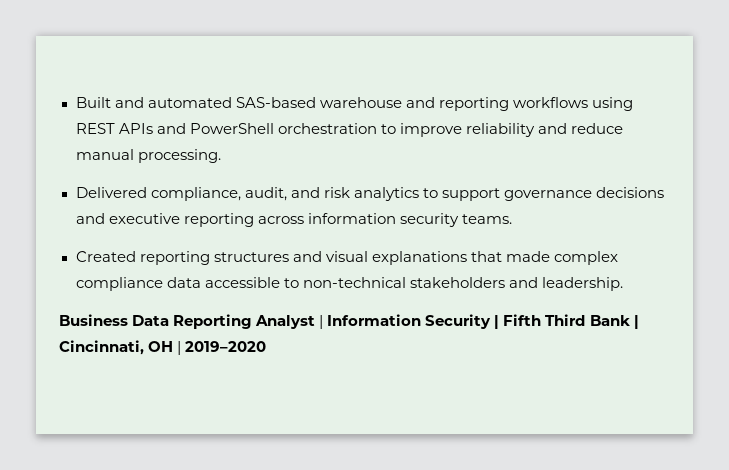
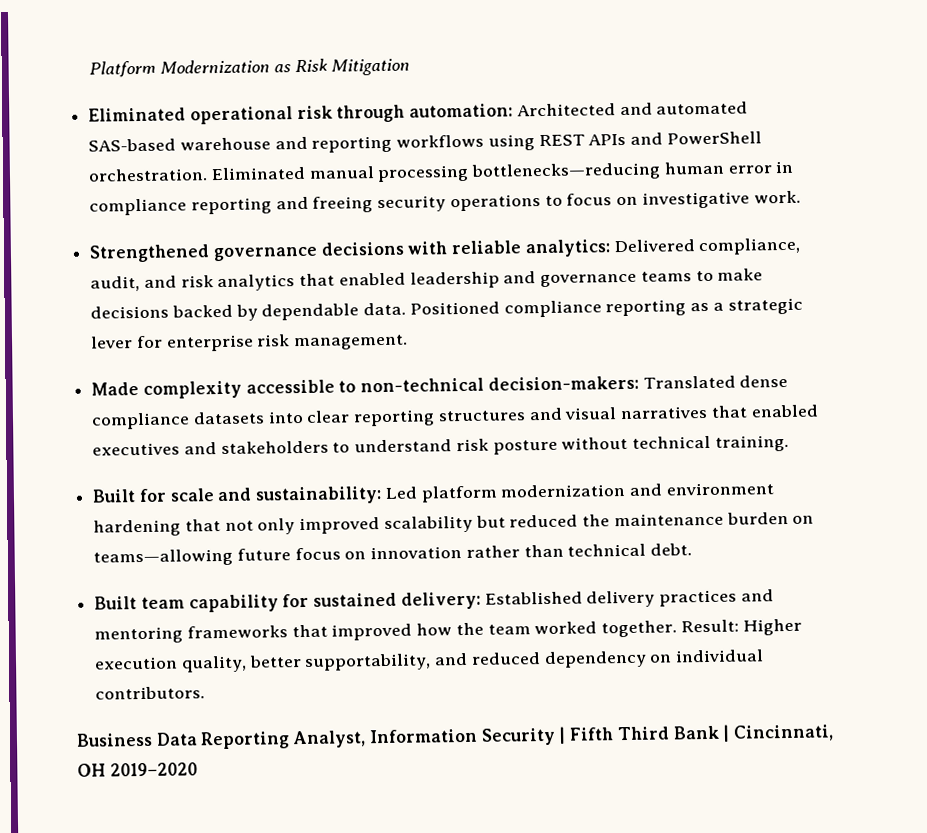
[75,97,111,108] Built -> [89,58,411,78] [88,103,616,125] Platform Modernization as Risk Mitigation // Eliminated operational risk through automation: Architected
[277,123,623,137] [75,149,221,163] orchestration to improve reliability and reduce manual processing. // -> [88,160,795,183] [89,190,801,216] [89,239,611,263] orchestration. Eliminated manual processing bottlenecks—reducing human error in compliance reporting and freeing security operations to focus on investigative work. // Strengthened governance decisions with reliable analytics:
[422,187,664,201] [75,213,512,227] [75,251,618,265] [75,277,623,291] to support governance decisions and executive reporting across information security teams. // Created reporting structures and visual explanations that made complex compliance data accessible to non-technical stakeholders and leadership. -> [299,268,764,289] [90,297,803,321] [90,334,409,352] [91,374,789,399] [91,404,819,430] [92,434,789,456] [92,482,774,505] [93,511,815,537] [93,543,693,567] [94,589,774,613] [94,618,802,644] [94,649,765,673] [95,686,206,700] that enabled leadership and governance teams to make decisions backed by dependable data. Positioned compliance reporting as a strategic lever for enterprise risk management. // Made complexity accessible to non-technical decision-makers: Translated dense compliance datasets into clear reporting structures and visual narratives that enabled executives and stakeholders to understand risk posture without technical training. // Built for scale and sustainability: Led platform modernization and environment hardening that not only improved scalability but reduced the maintenance burden on teams—allowing future focus on innovation rather than technical debt. // Built team capability for sustained delivery: Established delivery practices and mentoring frameworks that improved how the team worked together. Result: Higher execution quality, better supportability, and reduced dependency on individual contributors.
[255,315,324,329] Analyst | -> [292,730,367,749] Analyst,
[177,341,182,355] | -> (106, 770) none

